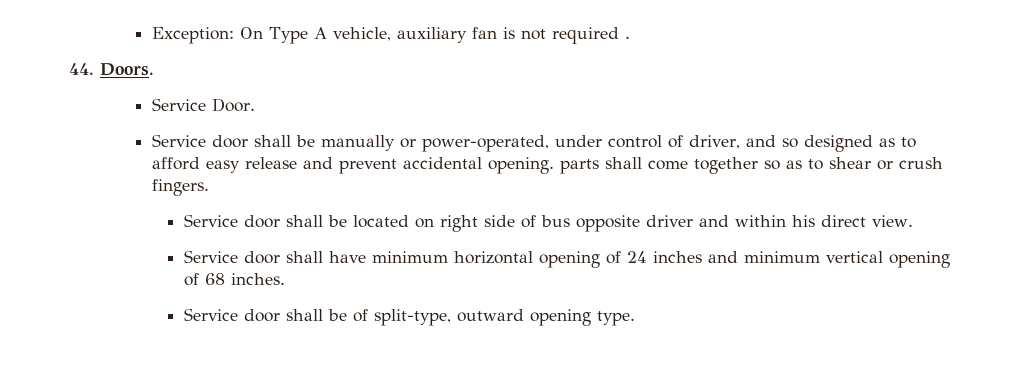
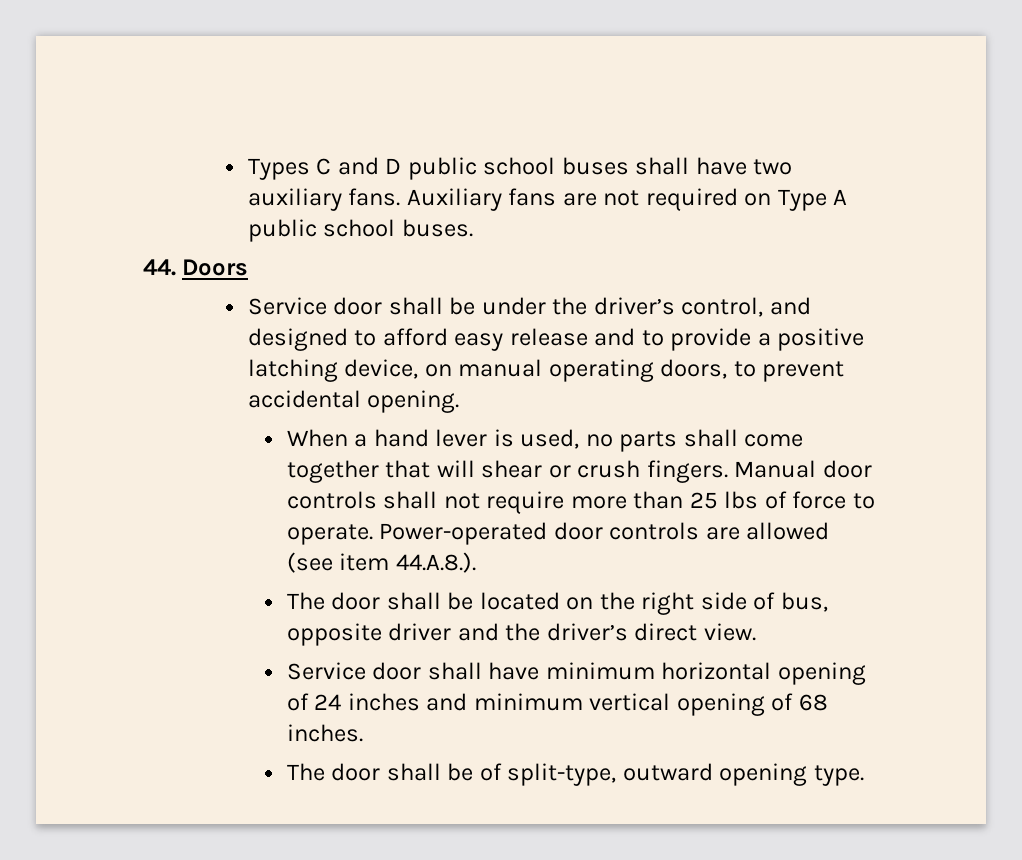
[152,27,631,44] [69,63,154,76] [152,98,256,112] [152,134,896,152] Exception: On Type A vehicle, auxiliary fan is not required . // 44. Doors. // Service Door. // Service door shall be manually or power-operated, under control of driver, and so designed as -> [247,157,793,180] [247,188,848,211] [247,219,473,242] [143,259,249,276] [247,297,811,317] [247,328,348,351] Types C and D public school buses shall have two auxiliary fans. Auxiliary fans are not required on Type A public school buses. // 44. Doors // Service door shall be under the driver’s control, and designed
[339,157,555,174] prevent accidental opening. -> [641,328,865,351] [247,359,845,382] [247,390,460,413] [286,429,613,449] to provide a positive latching device, on manual operating doors, to prevent accidental opening. // When a hand lever is used, no
[764,159,824,170] so as to -> [385,460,475,478] that will
[184,214,239,227] // Service -> [734,460,872,478] [286,491,875,514] [286,522,830,545] [286,552,476,573] [286,592,325,610] Manual door controls shall not require more than 25 lbs of force to operate. Power-operated door controls are allowed (see item 44.A.8.). // The
(435, 223) none -> [599,592,635,610] the
[541,215,571,227] bus -> [780,592,828,612] bus,
[735,215,816,227] within his -> [505,623,628,641] the driver’s
[184,308,239,321] Service -> [286,763,325,781] The

